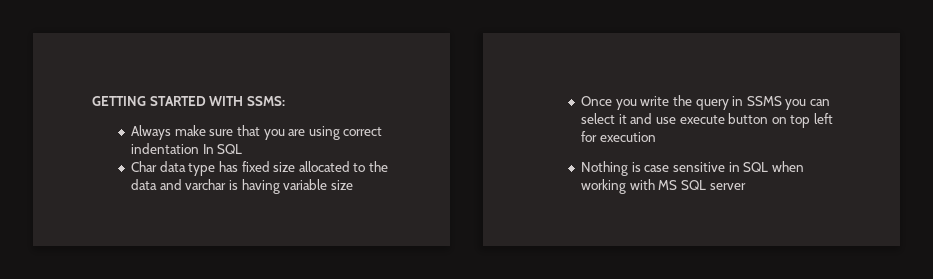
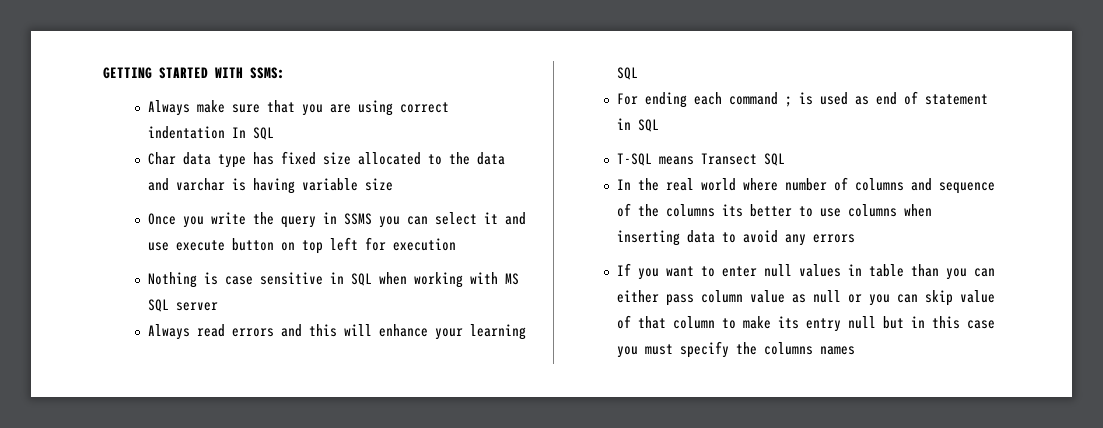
(746, 186) none -> [148,324,527,340] [617,67,639,80] [617,91,989,108] [617,118,660,132] [617,153,786,166] [617,177,996,194] [617,203,933,217] [617,230,856,246] [617,263,996,280] [617,290,996,306] [617,315,996,332] [617,341,856,358] // Always read errors and this will enhance your learning SQL // For ending each command ; is used as end of statement in SQL // T-SQL means Transect SQL // In the real world where number of columns and sequence of the columns its better to use columns when inserting data to avoid any errors // If you want to enter null values in table than you can either pass column value as null or you can skip value of that column to make its entry null but in this case you must specify the columns names

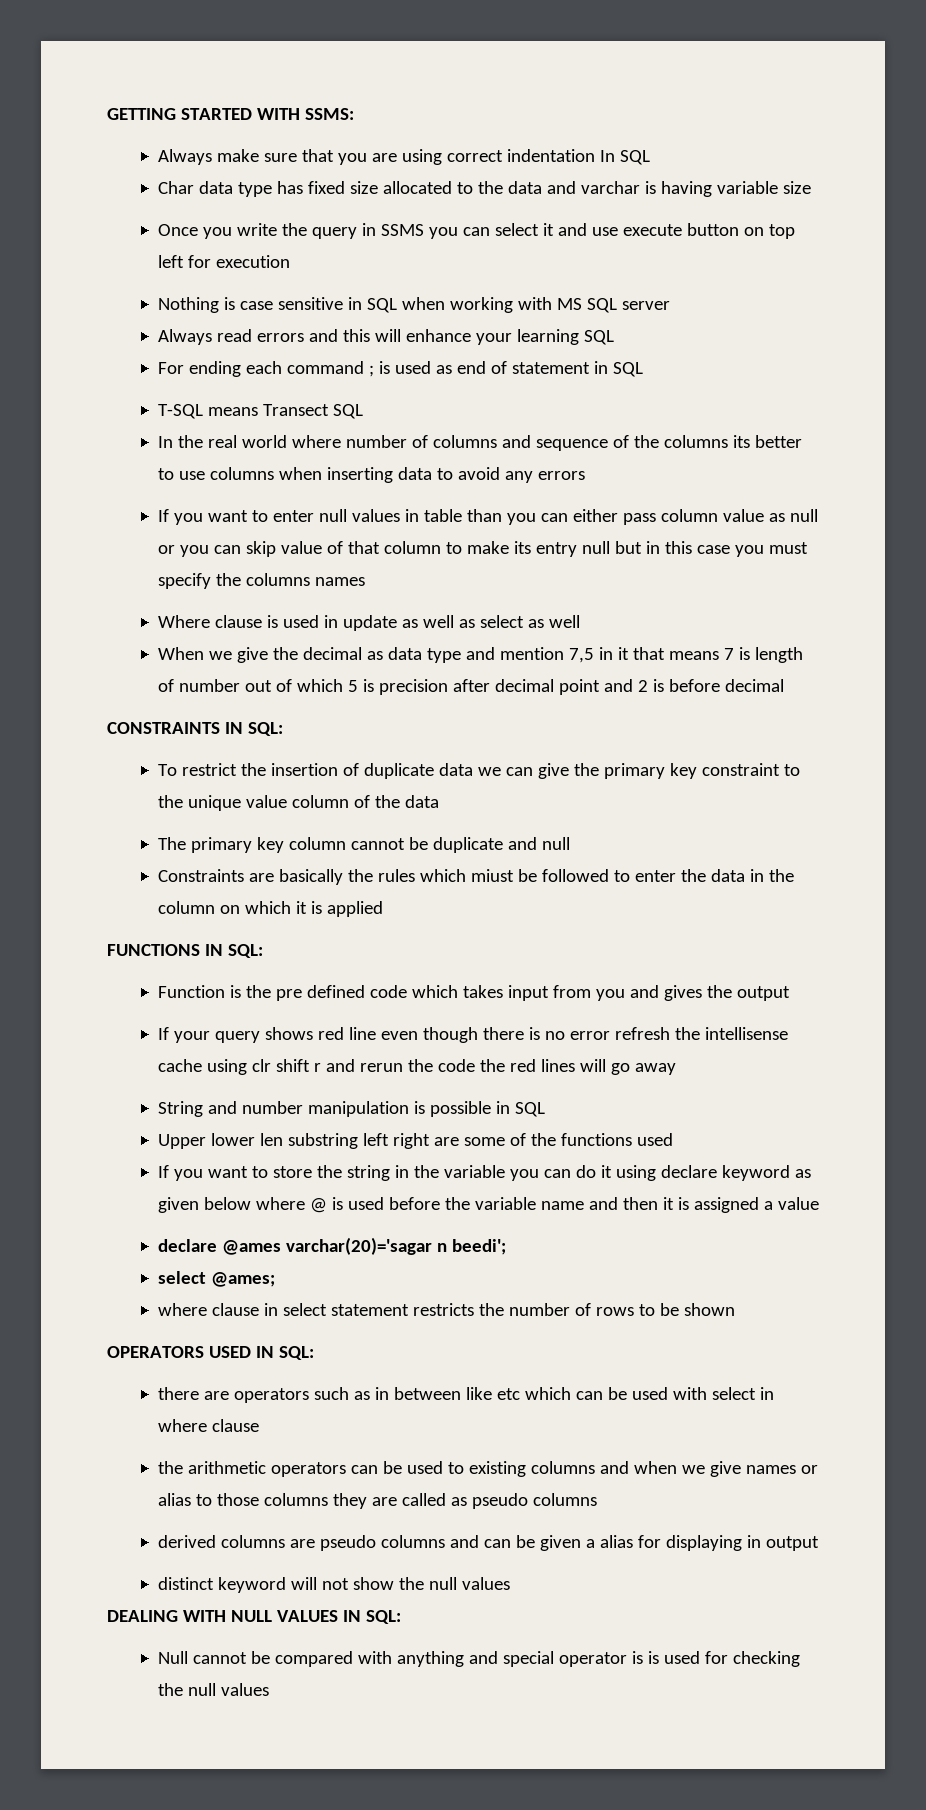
(856, 350) none -> [157,615,580,631] [157,647,803,663] [157,679,784,695] [107,722,283,736] [157,763,800,779] [157,795,439,811] [157,837,570,853] [157,869,794,885] [157,901,383,917] [107,944,263,958] [157,985,790,1001] [157,1027,788,1043] [157,1059,676,1075] [157,1101,545,1117] [157,1133,673,1149] [157,1165,811,1181] [157,1197,819,1213] [157,1237,506,1255] [157,1271,275,1287] [157,1303,735,1316] [107,1346,314,1360] [157,1387,774,1403] [157,1419,259,1432] [157,1461,818,1477] [157,1493,597,1509] [157,1535,819,1551] [157,1577,510,1593] [107,1610,401,1624] [157,1651,800,1667] [157,1683,269,1696] // Where clause is used in update as well as select as well // When we give the decimal as data type and mention 7,5 in it that means 7 is length of number out of which 5 is precision after decimal point and 2 is before decimal // CONSTRAINTS IN SQL: // To restrict the insertion of duplicate data we can give the primary key constraint to the unique value column of the data // The primary key column cannot be duplicate and null // Constraints are basically the rules which miust be followed to enter the data in the column on which it is applied // FUNCTIONS IN SQL: // Function is the pre defined code which takes input from you and gives the output // If your query shows red line even though there is no error refresh the intellisense cache using clr shift r and rerun the code the red lines will go away // String and number manipulation is possible in SQL // Upper lower len substring left right are some of the functions used // If you want to store the string in the variable you can do it using declare keyword as given below where @ is used before the variable name and then it is assigned a value // declare @ames varchar(20)='sagar n beedi'; // select @ames; // where clause in select statement restricts the number of rows to be shown // OPERATORS USED IN SQL: // there are operators such as in between like etc which can be used with select in where clause // the arithmetic operators can be used to existing columns and when we give names or alias to those columns they are called as pseudo columns // derived columns are pseudo columns and can be given a alias for displaying in output // distinct keyword will not show the null values // DEALING WITH NULL VALUES IN SQL: // Null cannot be compared with anything and special operator is is used for checking the null values

